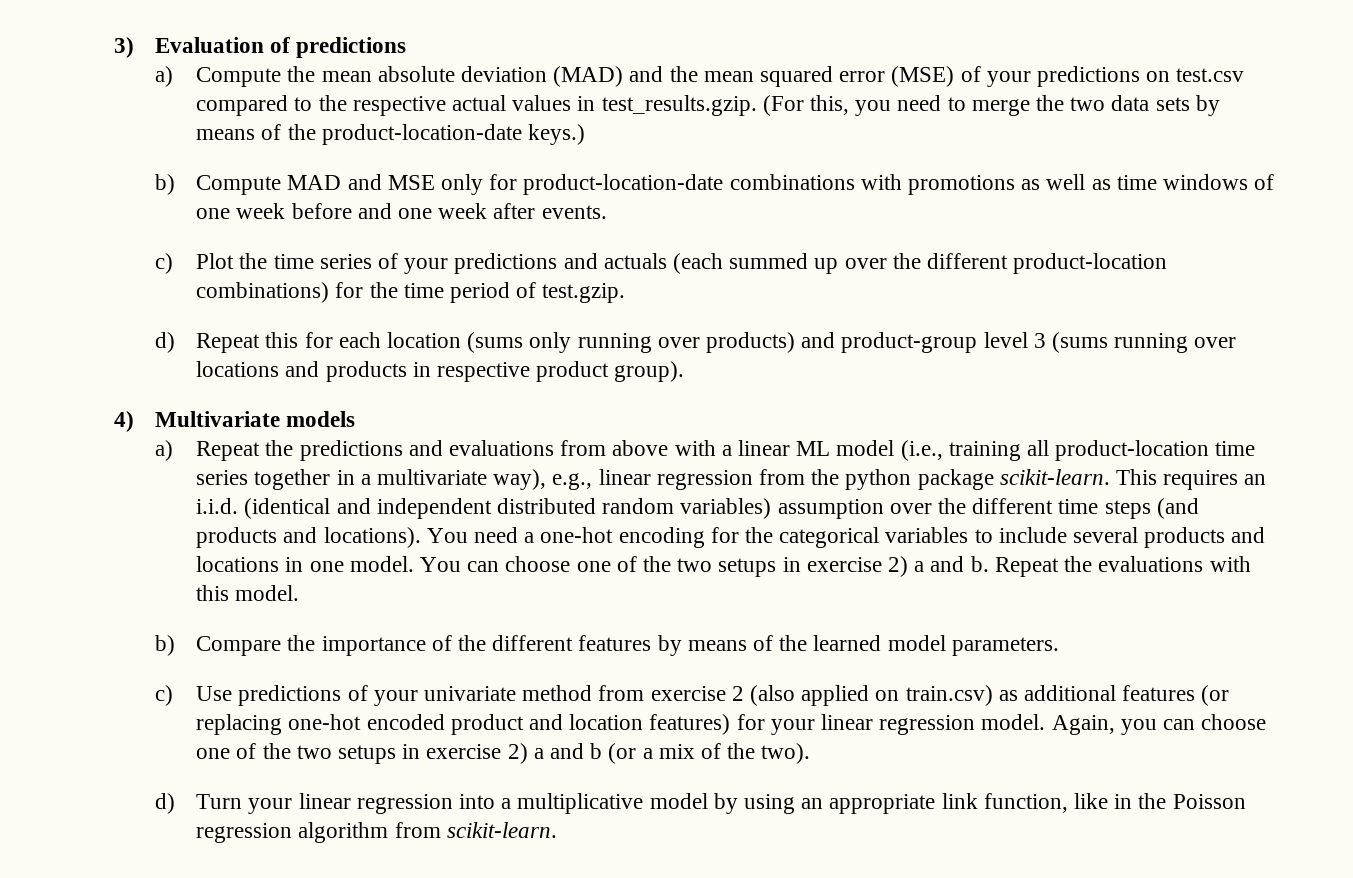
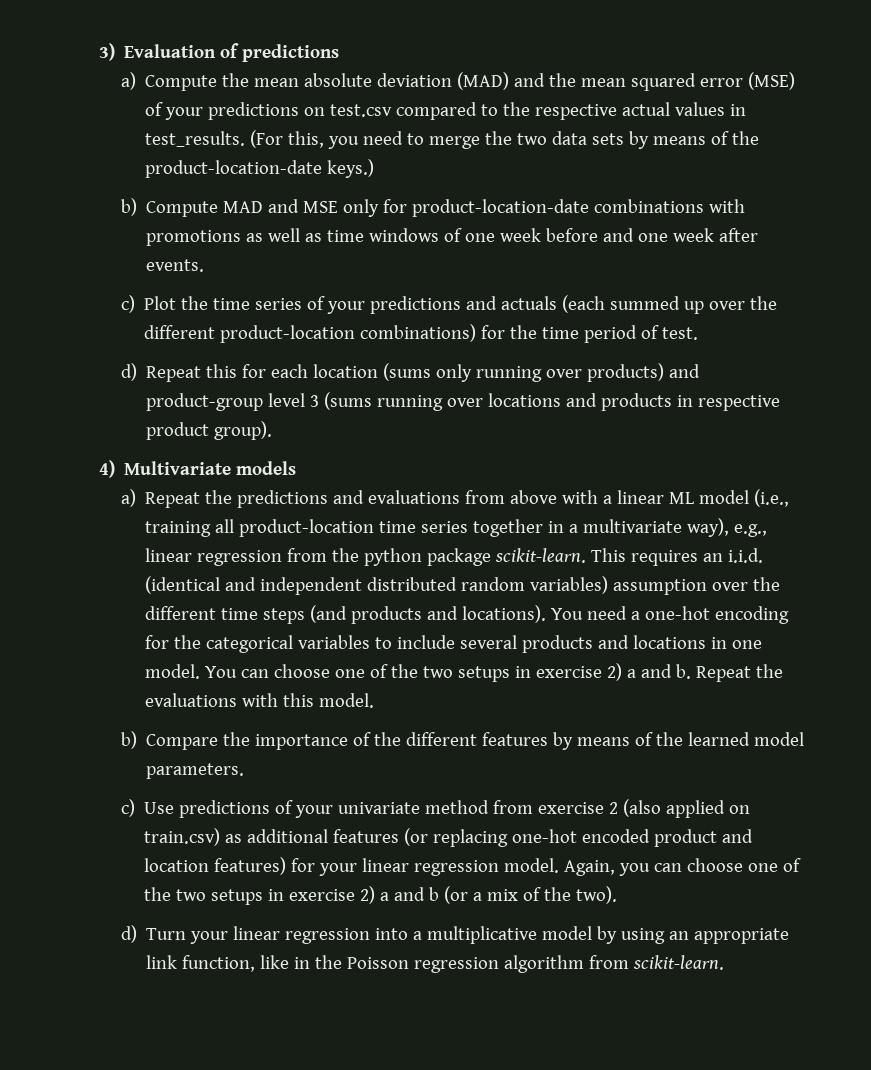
[601,95,757,116] test_results.gzip. -> [145,131,246,147] test_results.
[542,283,626,303] test.gzip. -> [662,327,699,340] test.

